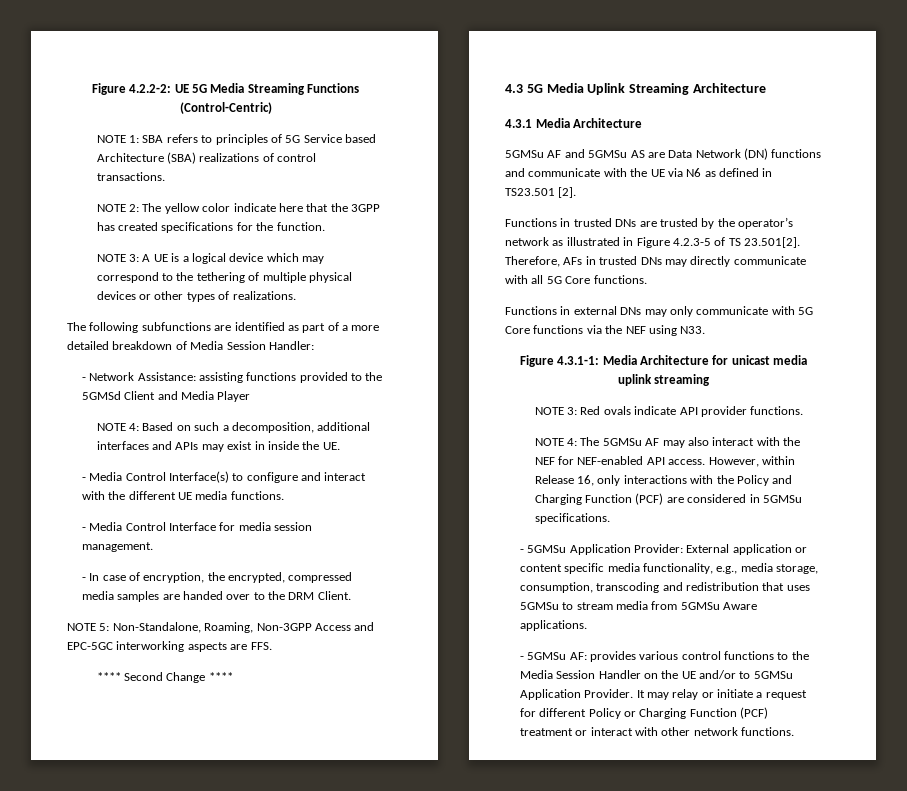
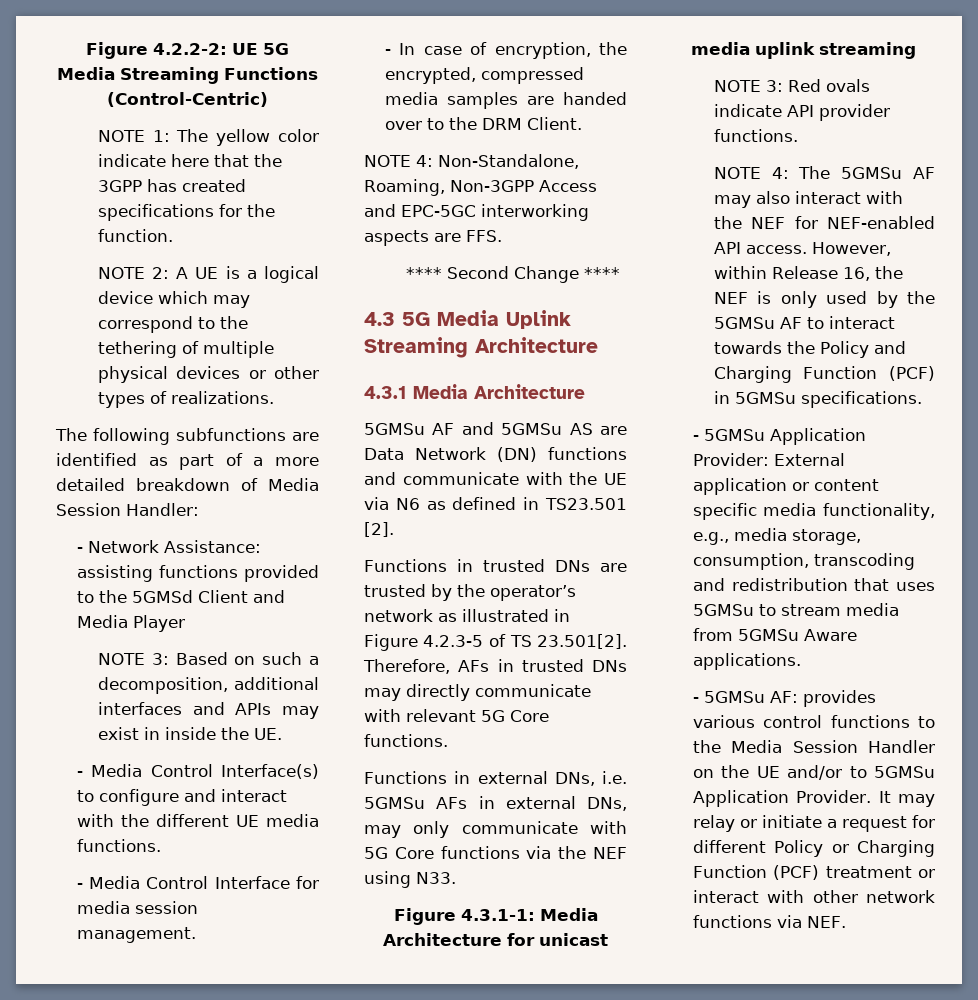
[142,134,377,145] [96,152,317,164] [96,172,165,181] [96,204,140,212] SBA refers to principles of 5G Service based Architecture (SBA) realizations of control transactions. // NOTE 2: -> (170, 136) none
[129,254,140,262] 3: -> [152,267,170,279] 2:
[129,423,140,431] 4: -> [151,653,169,665] 3:
[99,623,110,631] 5: -> [416,155,433,167] 4:
[531,275,544,284] all -> [406,709,476,722] relevant
[620,307,642,315] DNs -> [554,771,627,786] [364,796,627,811] DNs, i.e. 5GMSu AFs in external DNs,
[597,475,714,486] only interactions with -> [874,266,903,279] [713,291,935,308] [713,316,895,329] [713,341,782,354] the NEF is only used by the 5GMSu AF to interact towards
[666,494,747,503] are considered -> (935, 373) none
[741,727,795,736] functions. -> [692,915,846,928] functions via NEF.

